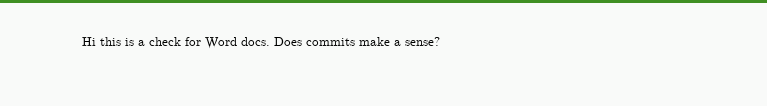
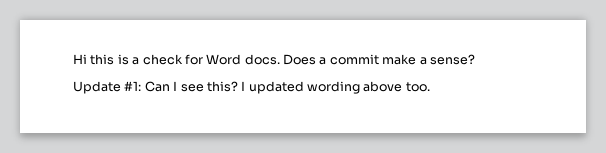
[306,38,356,46] commits -> [319,54,379,65] a commit
(441, 41) none -> [73,81,430,94] // Update #1: Can I see this? I updated wording above too.

